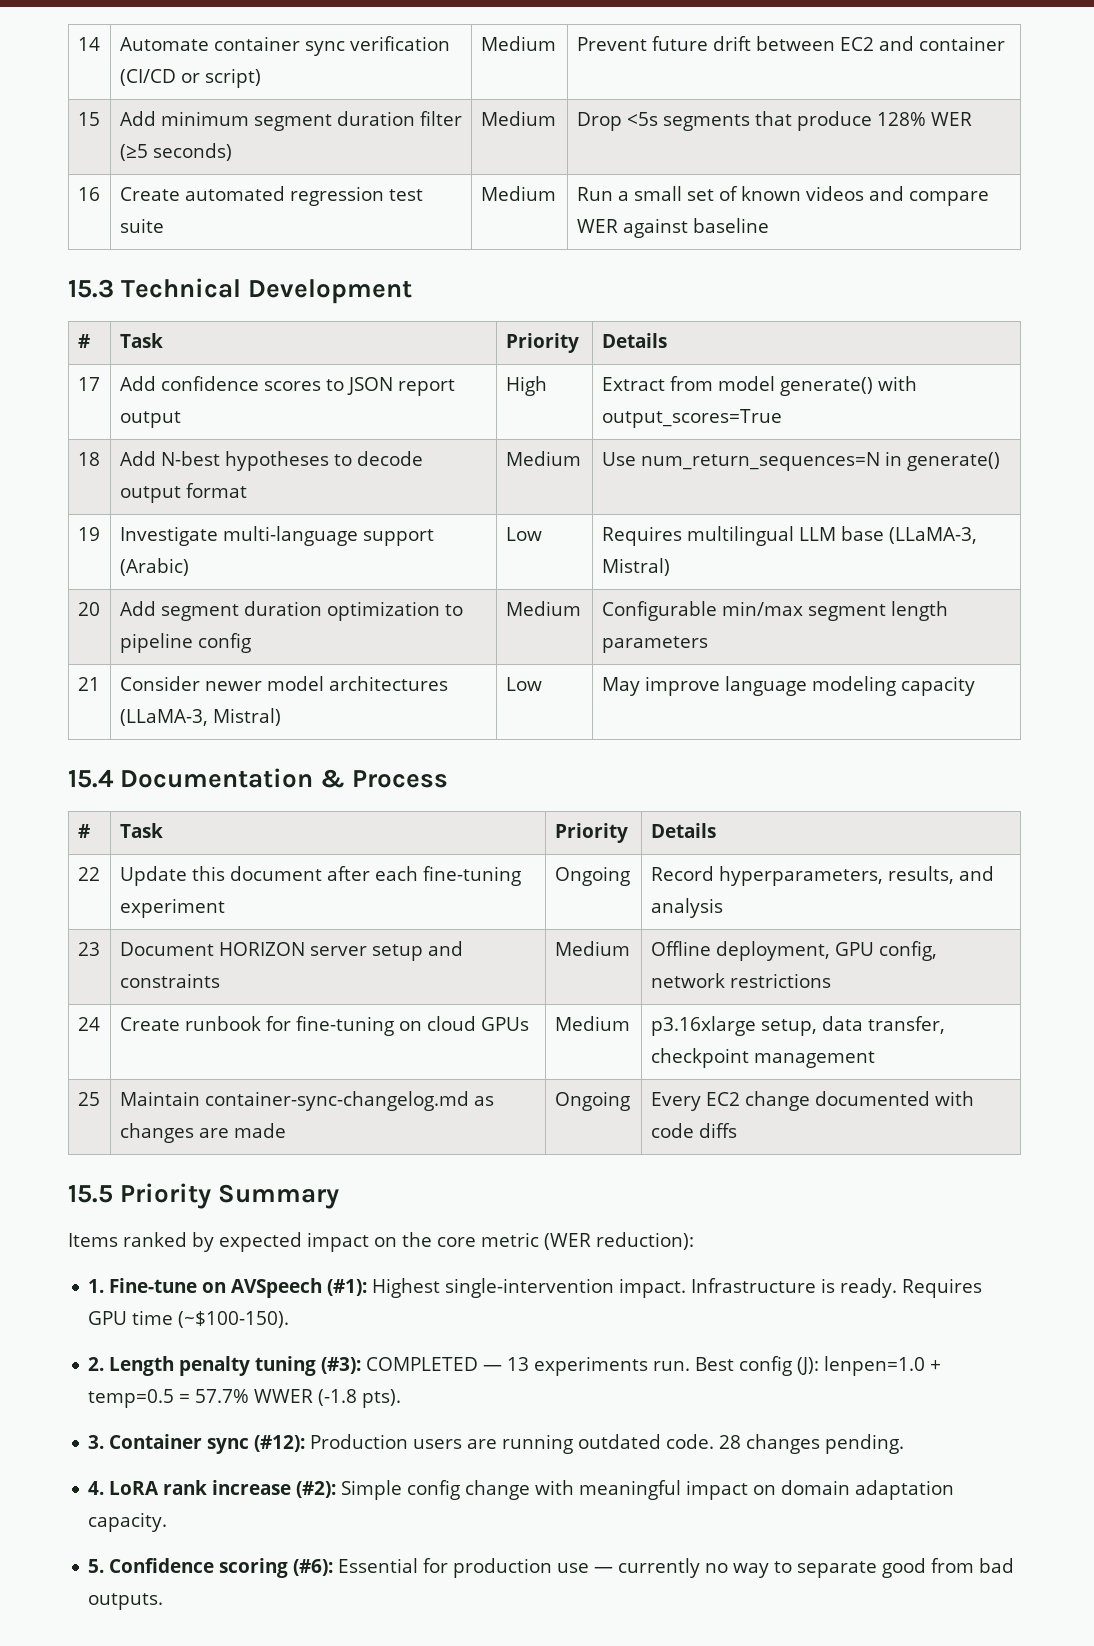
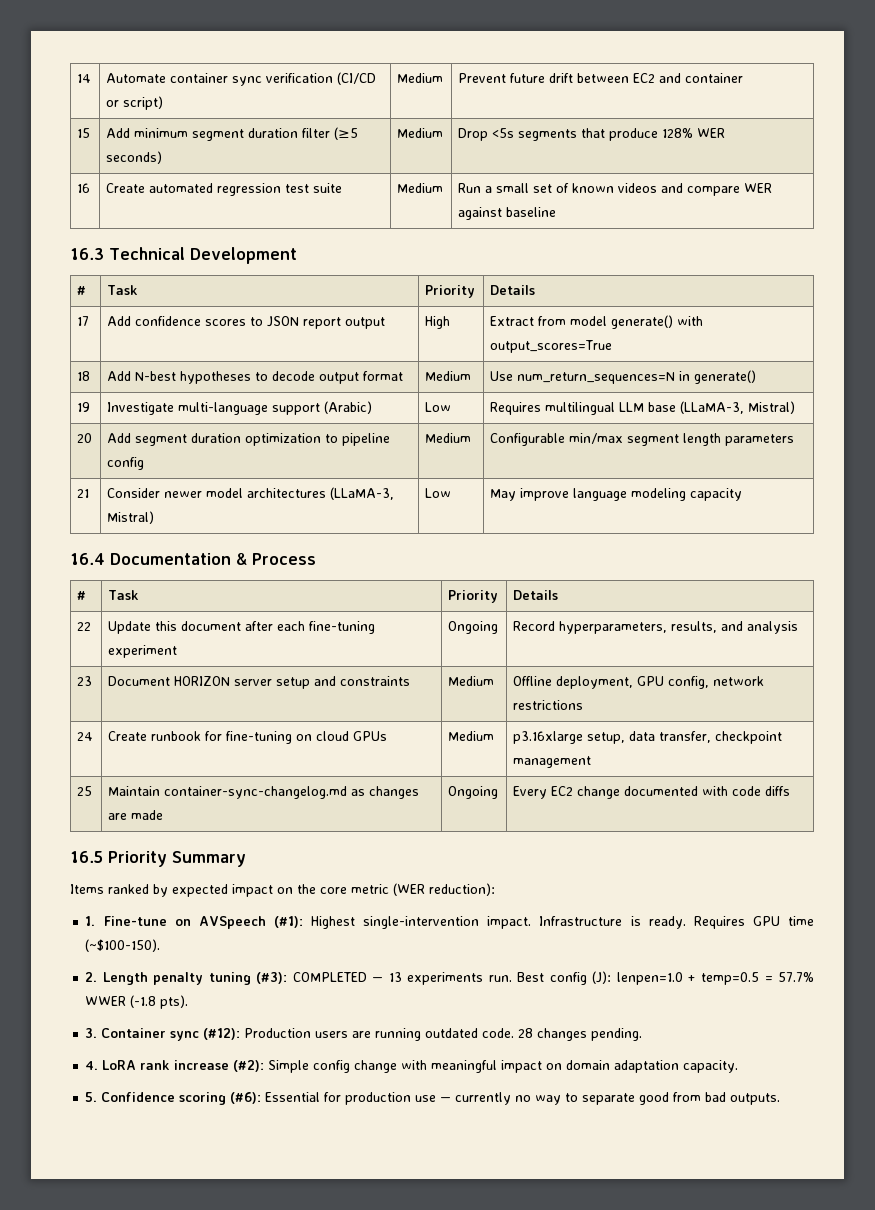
[68,279,114,298] 15.3 -> [70,248,104,260] 16.3
[68,769,114,788] 15.4 -> [70,553,105,565] 16.4
[68,1185,113,1203] 15.5 -> [70,851,103,863] 16.5

